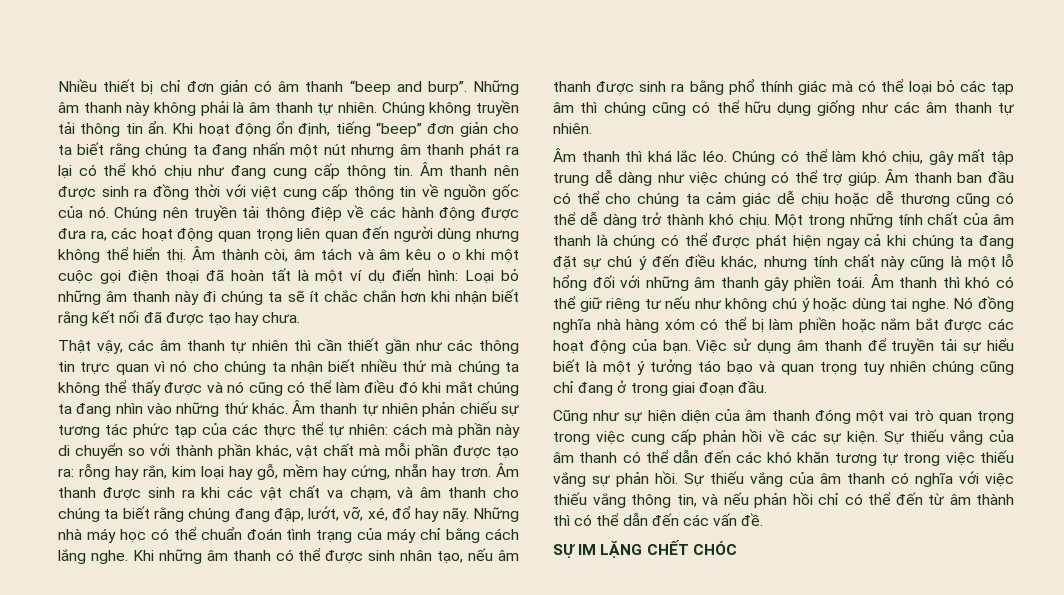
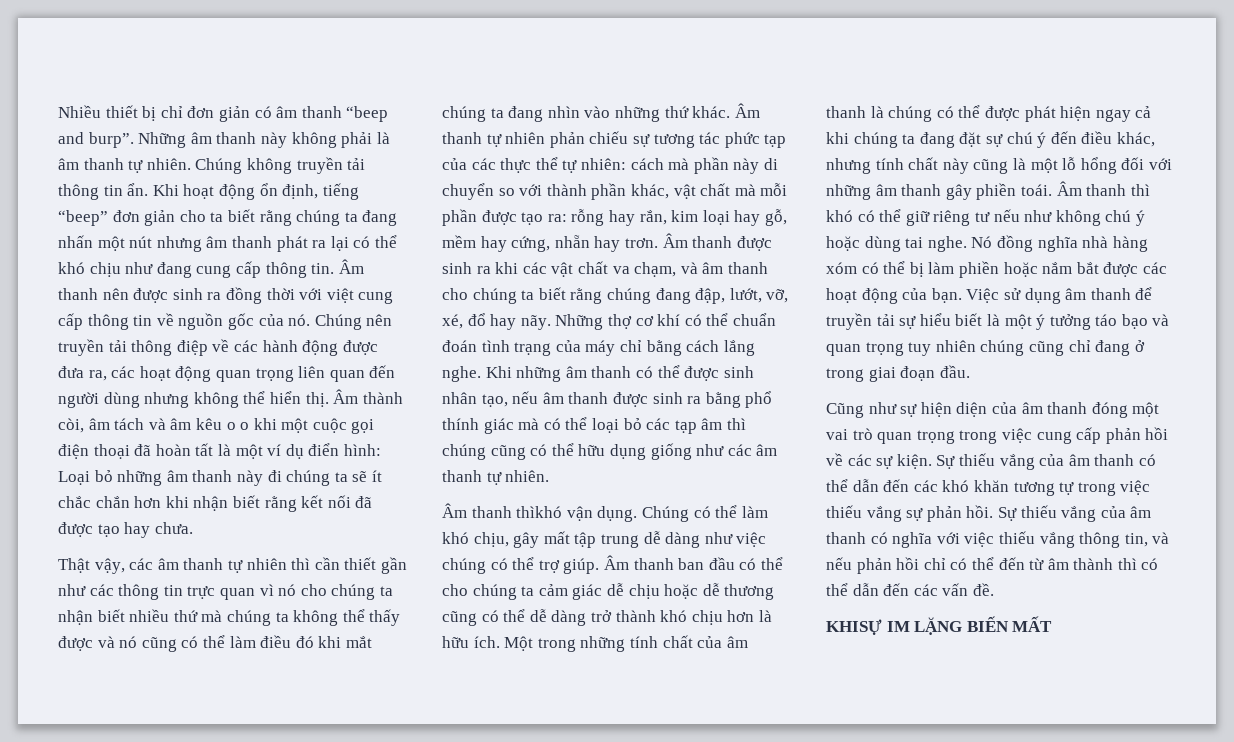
[58,528,146,543] nhà máy học -> [607,314,681,329] thợ cơ khí
[625,150,727,162] thì khá lắc léo. -> [516,506,638,522] thìkhó vận dụng.
[738,214,770,228] chịu. -> [691,610,772,625] [442,636,500,648] chịu hơn là hữu ích.
[553,544,575,558] SỰ -> [826,619,882,635] KHISỰ
[646,540,737,555] CHẾT CHÓC -> [966,616,1053,632] BIẾN MẤT

